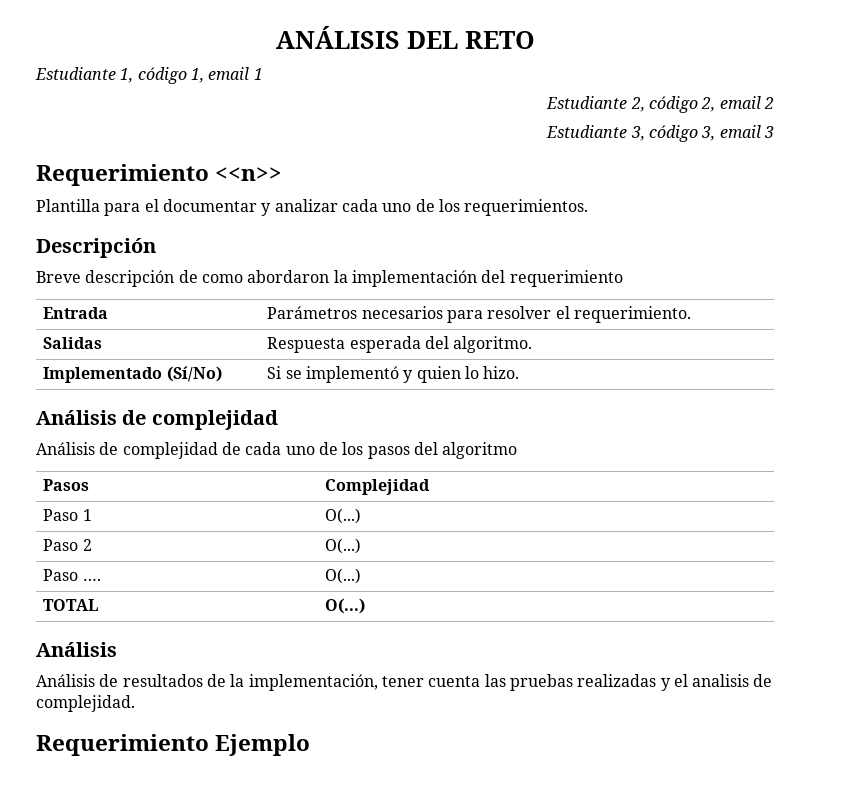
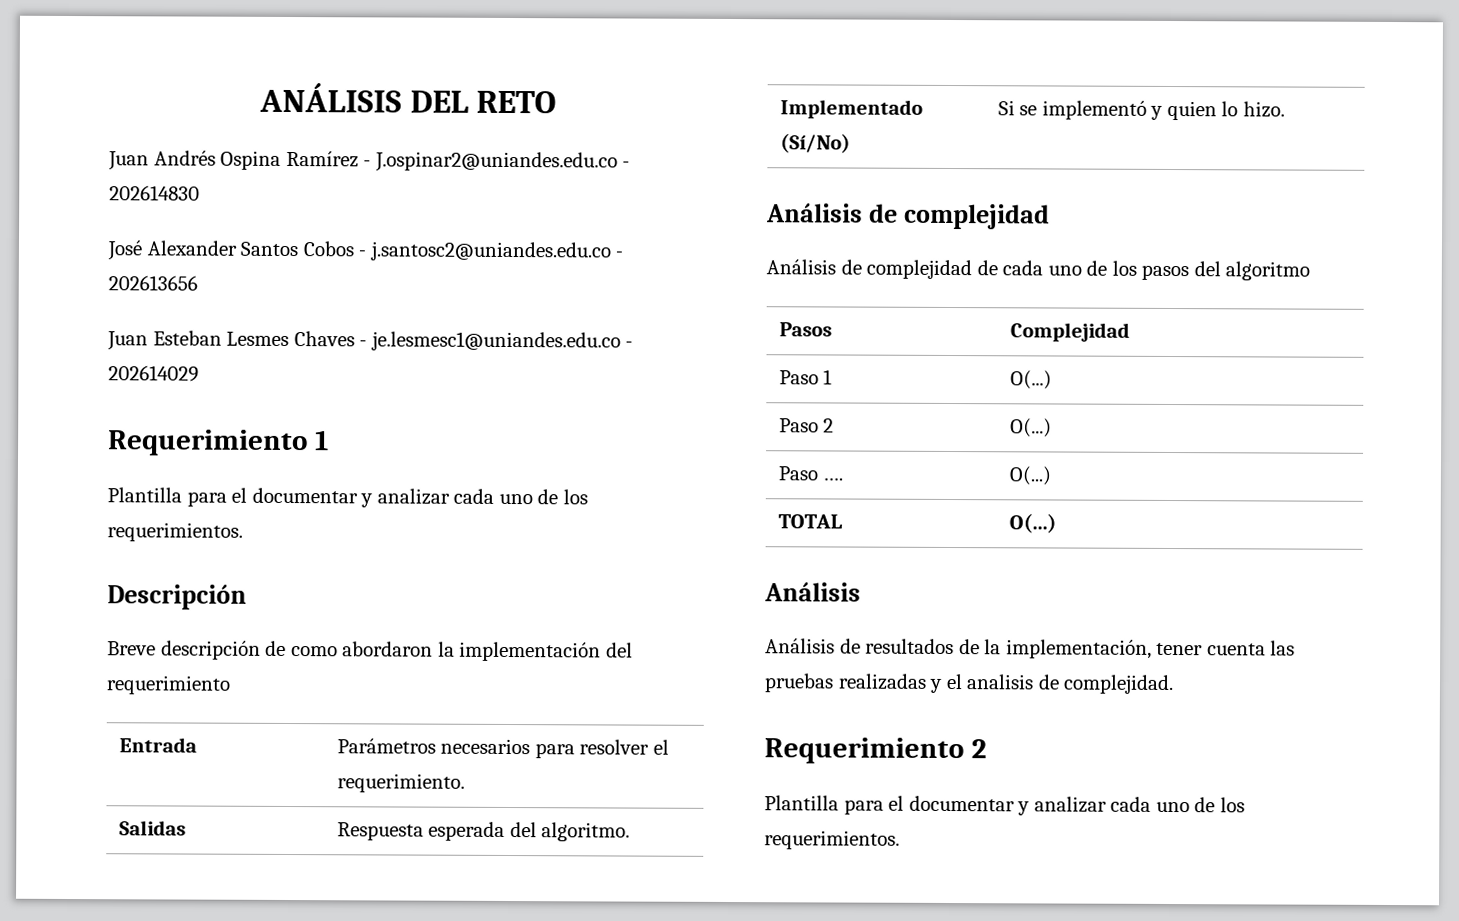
[35,67,263,84] [546,96,775,113] [546,125,775,142] [36,164,283,186] Estudiante 1, código 1, email 1 // Estudiante 2, código 2, email 2 // Estudiante 3, código 3, email 3 // Requerimiento <<n>> -> [108,150,631,173] [109,185,200,201] [107,240,624,262] [108,275,198,291] [107,330,634,352] [108,365,199,382] [108,429,329,457] Juan Andrés Ospina Ramírez - J.ospinar2@uniandes.edu.co - 202614830 // José Alexander Santos Cobos - j.santosc2@uniandes.edu.co - 202613656 // Juan Esteban Lesmes Chaves - je.lesmesc1@uniandes.edu.co - 202614029 // Requerimiento 1
[215,734,311,756] Ejemplo -> [970,739,987,759] [764,795,1245,816] [764,830,900,850] 2 // Plantilla para el documentar y analizar cada uno de los requerimientos.

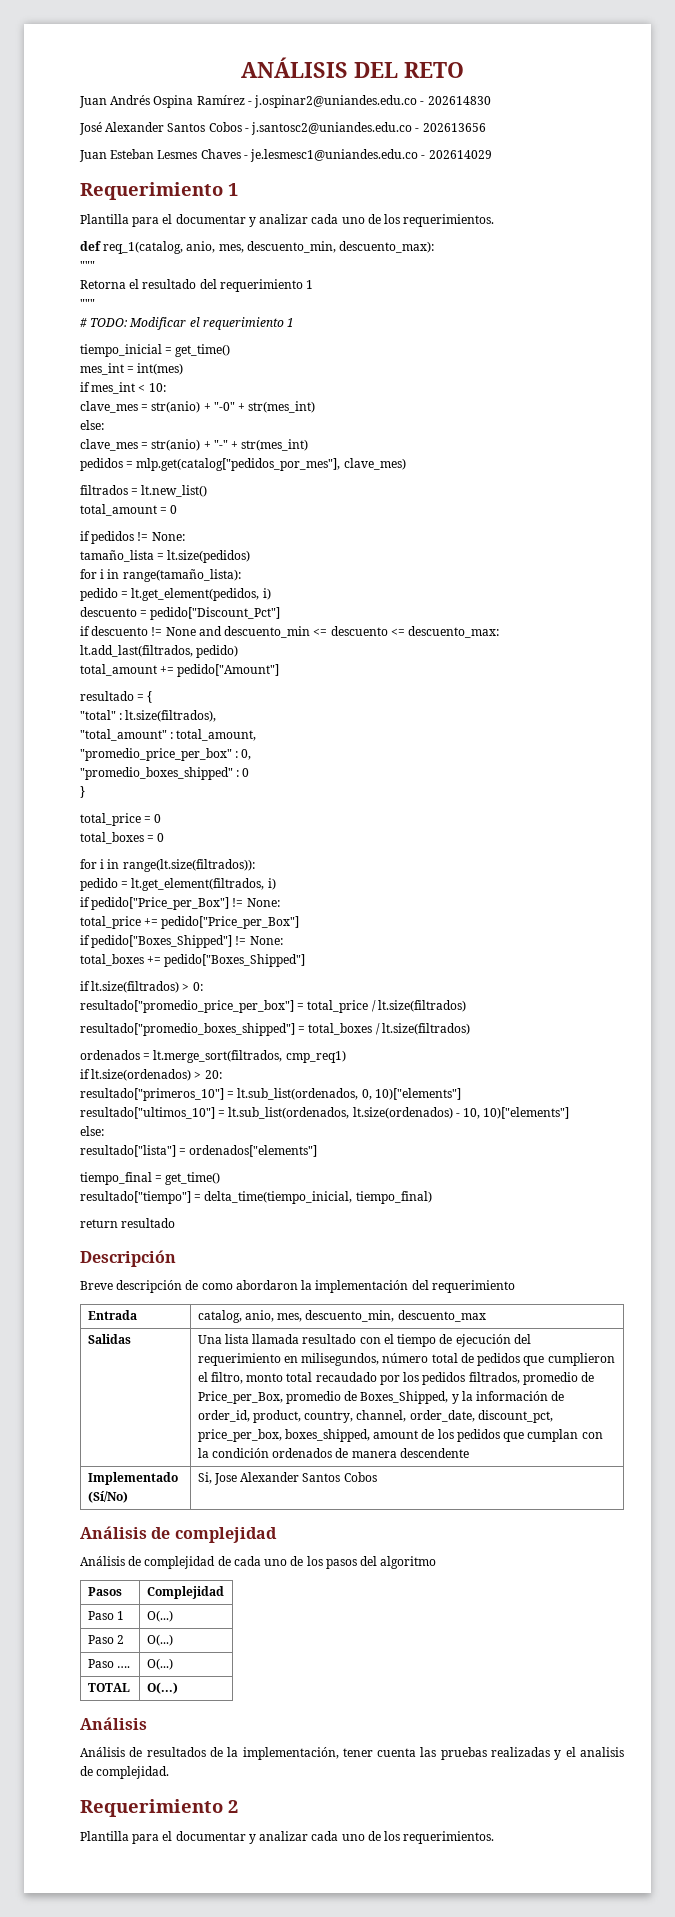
[374,151,618,173] J.ospinar2@uniandes.edu.co -> [254,95,418,108] j.ospinar2@uniandes.edu.co
(243, 532) none -> [80,241,435,254] [80,261,95,270] [80,279,314,292] [80,299,95,308] [80,317,295,330] [80,344,231,357] [80,363,184,375] [80,382,166,394] [80,401,316,413] [80,420,104,430] [80,439,309,451] [80,458,406,471] [80,485,208,497] [80,504,178,516] [80,531,185,544] [80,550,251,563] [80,569,241,582] [80,588,271,601] [80,607,281,620] [80,626,500,638] [80,645,239,658] [80,664,280,677] [80,691,153,703] [80,710,217,722] [80,729,257,741] [80,748,252,761] [80,767,250,780] [80,786,85,798] [80,813,162,826] [80,832,165,844] [80,859,255,872] [80,878,276,891] [80,897,280,910] [80,916,300,929] [80,935,283,948] [80,954,306,967] [80,981,203,993] [80,1000,466,1013] [80,1023,470,1036] [80,1050,346,1063] [80,1069,222,1081] [80,1088,461,1101] [80,1107,570,1119] [80,1126,104,1136] [80,1145,318,1157] [80,1172,221,1185] [80,1191,432,1204] [80,1218,176,1228] // def req_1(catalog, anio, mes, descuento_min, descuento_max): // """ // Retorna el resultado del requerimiento 1 // """ // # TODO: Modificar el requerimiento 1 // tiempo_inicial = get_time() // mes_int = int(mes) // if mes_int < 10: // clave_mes = str(anio) + "-0" + str(mes_int) // else: // clave_mes = str(anio) + "-" + str(mes_int) // pedidos = mlp.get(catalog["pedidos_por_mes"], clave_mes) // filtrados = lt.new_list() // total_amount = 0 // if pedidos != None: // tamaño_lista = lt.size(pedidos) // for i in range(tamaño_lista): // pedido = lt.get_element(pedidos, i) // descuento = pedido["Discount_Pct"] // if descuento != None and descuento_min <= descuento <= descuento_max: // lt.add_last(filtrados, pedido) // total_amount += pedido["Amount"] // resultado = { // "total" : lt.size(filtrados), // "total_amount" : total_amount, // "promedio_price_per_box" : 0, // "promedio_boxes_shipped" : 0 // } // total_price = 0 // total_boxes = 0 // for i in range(lt.size(filtrados)): // pedido = lt.get_element(filtrados, i) // if pedido["Price_per_Box"] != None: // total_price += pedido["Price_per_Box"] // if pedido["Boxes_Shipped"] != None: // total_boxes += pedido["Boxes_Shipped"] // if lt.size(filtrados) > 0: // resultado["promedio_price_per_box"] = total_price / lt.size(filtrados) // resultado["promedio_boxes_shipped"] = total_boxes / lt.size(filtrados) // ordenados = lt.merge_sort(filtrados, cmp_req1) // if lt.size(ordenados) > 20: // resultado["primeros_10"] = lt.sub_list(ordenados, 0, 10)["elements"] // resultado["ultimos_10"] = lt.sub_list(ordenados, lt.size(ordenados) - 10, 10)["elements"] // else: // resultado["lista"] = ordenados["elements"] // tiempo_final = get_time() // resultado["tiempo"] = delta_time(tiempo_inicial, tiempo_final) // return resultado
[336,738,669,759] [336,773,465,793] [118,820,186,836] [336,821,631,842] [779,99,923,119] [779,133,851,154] [997,100,1285,121] Parámetros necesarios para resolver el requerimiento. // Salidas | Respuesta esperada del algoritmo. // Implementado (Sí/No) | Si se implementó y quien lo hizo. -> [197,1310,486,1323] [87,1334,131,1344] [197,1334,531,1347] [197,1353,615,1366] [197,1372,595,1385] [197,1391,565,1404] [197,1410,553,1423] [197,1429,603,1442] [197,1448,469,1458] [87,1472,178,1485] [87,1491,128,1503] [197,1472,377,1485] catalog, anio, mes, descuento_min, descuento_max // Salidas | Una lista llamada resultado con el tiempo de ejecución del requerimiento en milisegundos, número total de pedidos que cumplieron el filtro, monto total recaudado por los pedidos filtrados, promedio de Price_per_Box, promedio de Boxes_Shipped, y la información de order_id, product, country, channel, order_date, discount_pct, price_per_box, boxes_shipped, amount de los pedidos que cumplan con la condición ordenados de manera descendente // Implementado (Sí/No) | Si, Jose Alexander Santos Cobos

